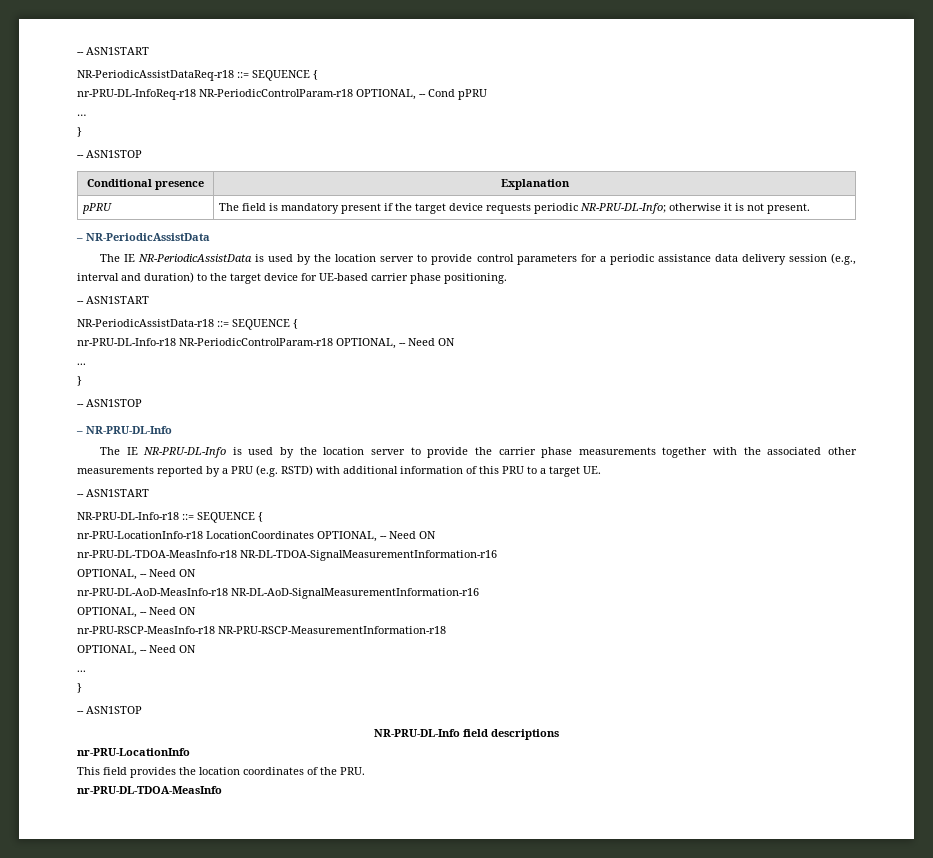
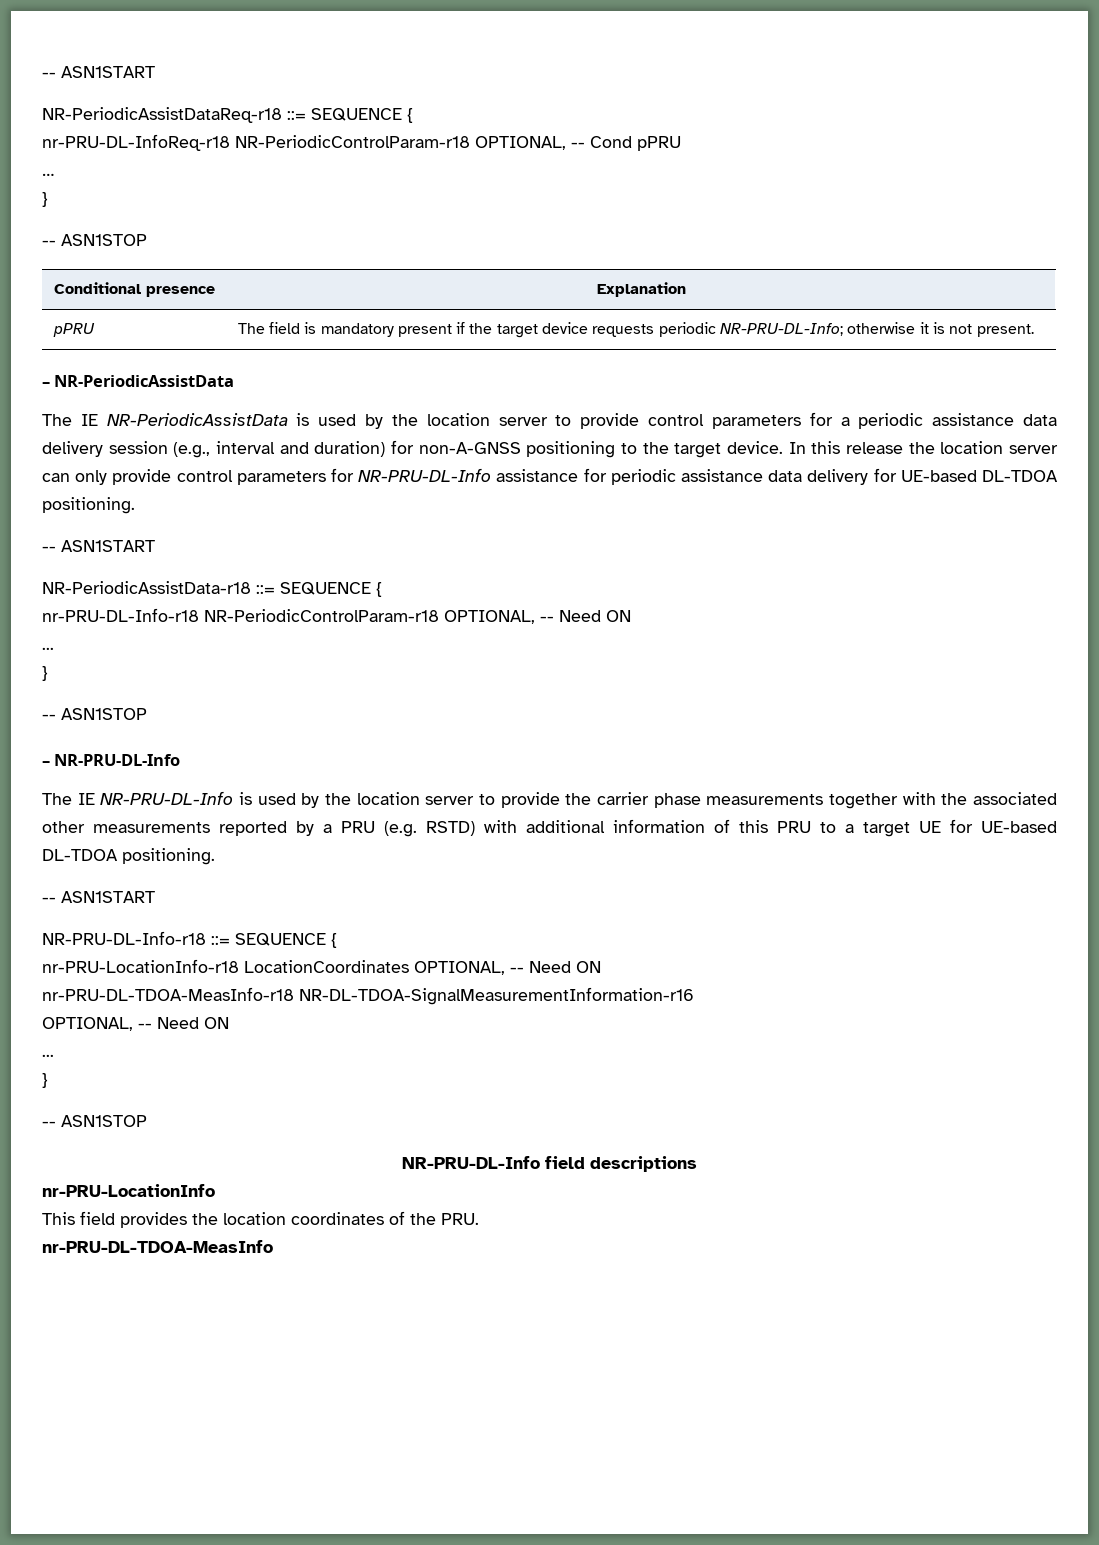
[197,273,441,284] to the target device for UE-based carrier phase -> [391,440,1058,458] [42,468,1059,485] for non-A-GNSS positioning to the target device. In this release the location server can only provide control parameters for NR-PRU-DL-Info assistance for periodic assistance data delivery for UE-based DL-TDOA
[583,466,601,474] UE. -> [919,819,1057,833] [42,848,215,865] UE for UE-based DL-TDOA positioning.
[77,588,479,599] [77,607,196,618] [77,626,446,634] [77,645,196,656] // nr-PRU-DL-AoD-MeasInfo-r18 NR-DL-AoD-SignalMeasurementInformation-r16 // OPTIONAL, -- Need ON // nr-PRU-RSCP-MeasInfo-r18 NR-PRU-RSCP-MeasurementInformation-r18 // OPTIONAL, -- Need ON -> (229, 1023) none

